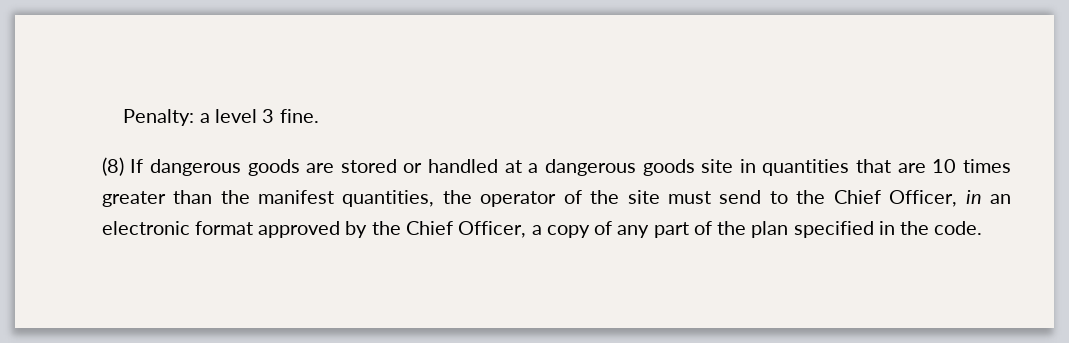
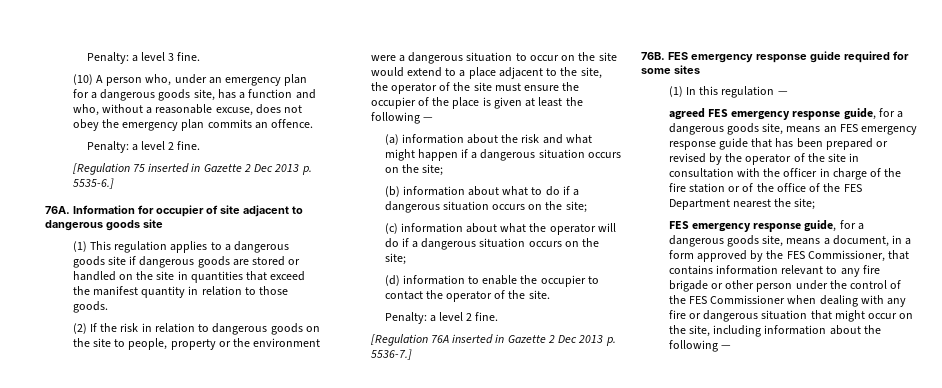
[101,157,144,176] (8) If -> [72,74,308,86] [72,89,316,101] [72,104,303,116] [72,119,314,131] [86,141,201,153] [72,163,312,175] [72,178,114,189] [45,205,303,217] [45,219,163,231] [72,241,290,253] [72,256,137,268] (10) A person who, under an emergency plan for a dangerous goods site, has a function and who, without a reasonable excuse, does not obey the emergency plan commits an offence. // Penalty: a level 2 fine. // [Regulation 75 inserted in Gazette 2 Dec 2013 p. 5535-6.] // 76A. Information for occupier of site adjacent to dangerous goods site // (1) This regulation applies to a dangerous goods site if
[504,159,1012,176] [101,190,435,207] at a dangerous goods site in quantities that are 10 times greater than the manifest quantities, -> [118,271,306,283] [72,286,289,298] [72,301,108,313] [72,323,320,335] [72,338,321,350] [370,52,617,64] [370,67,602,79] on the site in quantities that exceed the manifest quantity in relation to those goods. // (2) If the risk in relation to dangerous goods on the site to people, property or the environment were a dangerous situation to occur on the site would extend to a place adjacent to the site,
[719,190,1011,207] [101,221,983,238] send to the Chief Officer, in an electronic format approved by the Chief Officer, a copy of any part of the plan specified in the code. -> [524,82,580,91] [370,97,583,109] [370,112,433,124] [384,134,592,145] [384,149,621,161] [384,164,443,176] [384,186,580,197] [384,201,587,213] [384,223,616,235] [384,238,600,250] [384,253,406,265] [384,275,599,287] [384,290,550,302] [384,312,499,324] [370,334,616,346] [370,349,412,360] [641,51,909,63] [641,65,700,74] [668,86,788,98] [668,108,904,120] [668,123,918,135] [668,138,889,150] [668,153,860,165] [668,168,902,180] [668,183,862,193] [668,198,816,210] [668,220,864,232] [668,235,912,247] [668,250,910,262] [668,265,880,277] [668,280,902,292] [668,295,907,307] [668,310,914,322] [668,325,881,337] [668,340,731,352] ensure the occupier of the place is given at least the following — // (a) information about the risk and what might happen if a dangerous situation occurs on the site; // (b) information about what to do if a dangerous situation occurs on the site; // (c) information about what the operator will do if a dangerous situation occurs on the site; // (d) information to enable the occupier to contact the operator of the site. // Penalty: a level 2 fine. // [Regulation 76A inserted in Gazette 2 Dec 2013 p. 5536-7.] // 76B. FES emergency response guide required for some sites // (1) In this regulation — // agreed FES emergency response guide, for a dangerous goods site, means an FES emergency response guide that has been prepared or revised by the operator of the site in consultation with the officer in charge of the fire station or of the office of the FES Department nearest the site; // FES emergency response guide, for a dangerous goods site, means a document, in a form approved by the FES Commissioner, that contains information relevant to any fire brigade or other person under the control of the FES Commissioner when dealing with any fire or dangerous situation that might occur on the site, including information about the following —

